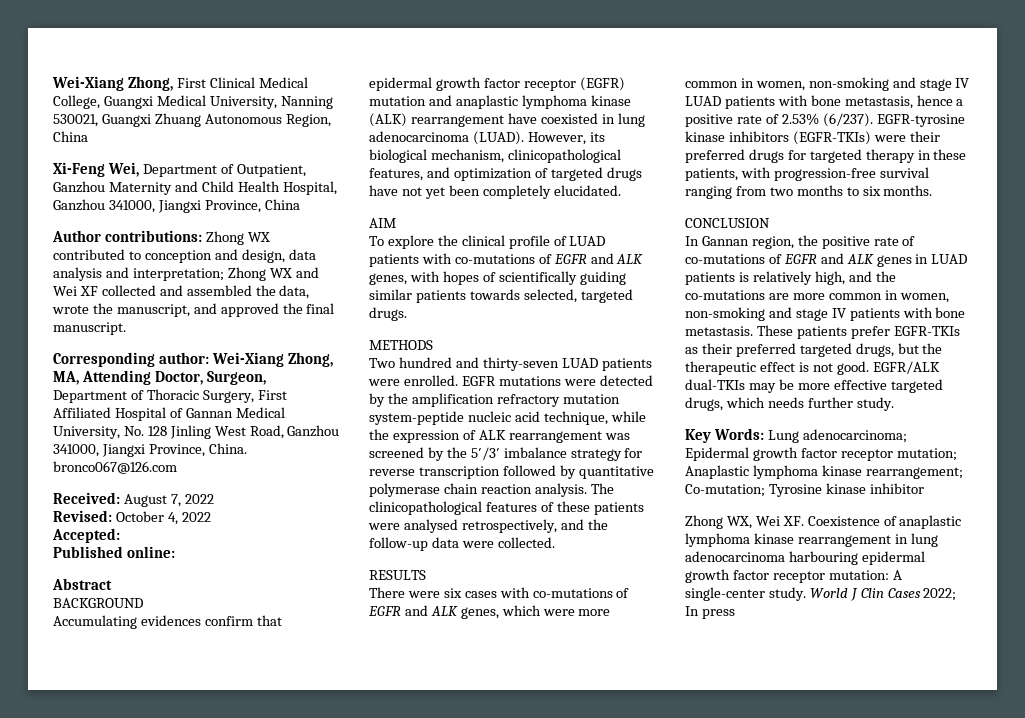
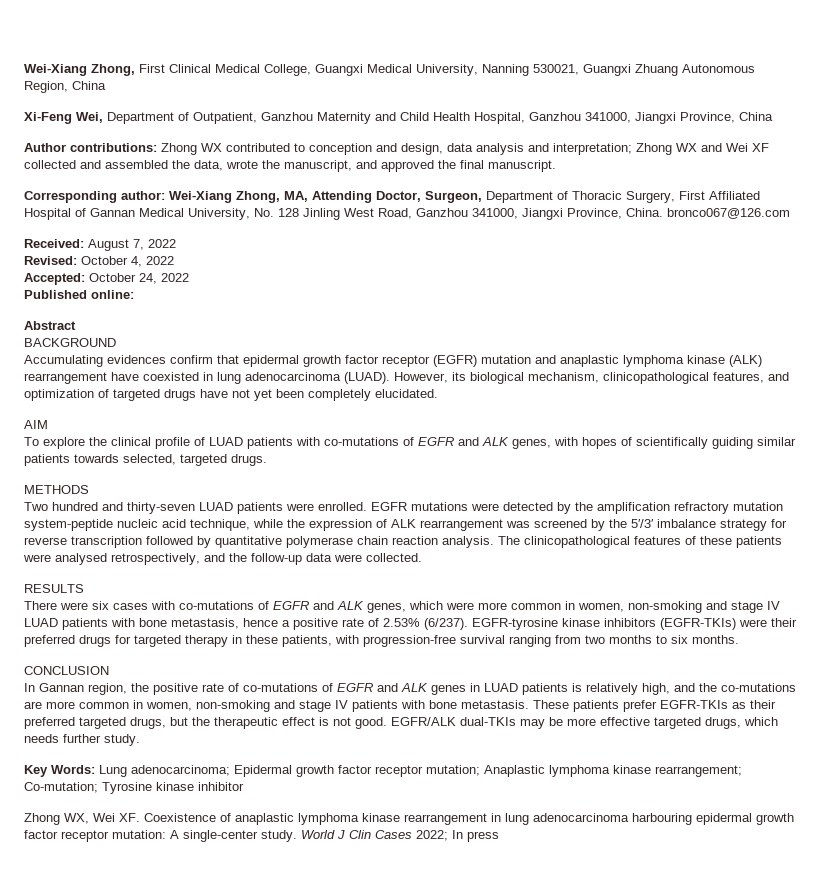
(120, 535) none -> [89,273,189,284] October 24, 2022

